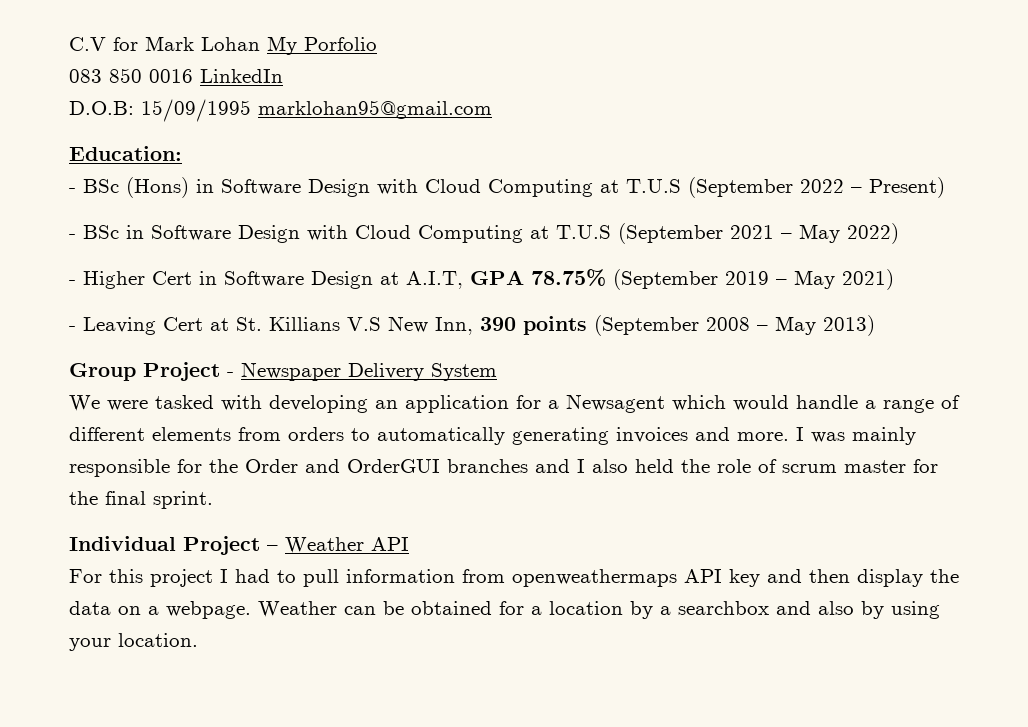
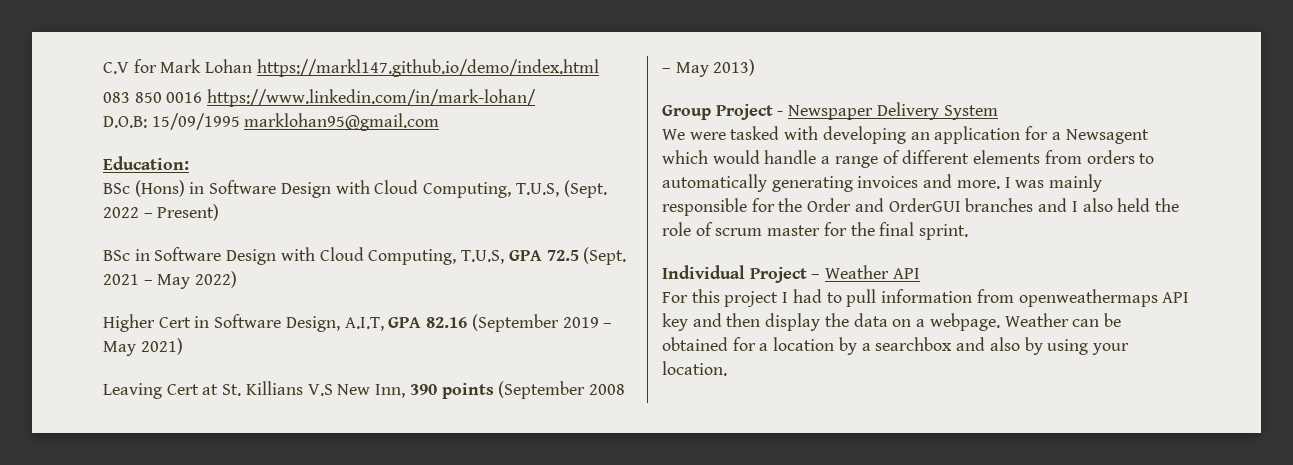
[267,36,377,55] My Porfolio -> [256,59,599,77] https://markl147.github.io/demo/index.html
[200,69,283,83] LinkedIn -> [207,89,537,107] https://www.linkedin.com/in/mark-lohan/
[69,188,76,193] - -> (189, 163) none
[488,177,793,198] Computing at T.U.S (September -> [423,180,607,198] Computing, T.U.S, (Sept.
[69,234,76,239] - -> (220, 212) none
[418,223,723,244] Computing at T.U.S (September -> [368,247,627,265] Computing, T.U.S, GPA 72.5 (Sept.
[69,280,76,285] - -> (238, 279) none
[311,271,399,289] Design at -> [285,316,340,332] Design,
[531,269,606,286] 78.75% -> [426,317,468,328] 82.16
[69,326,76,331] - -> (183, 346) none

